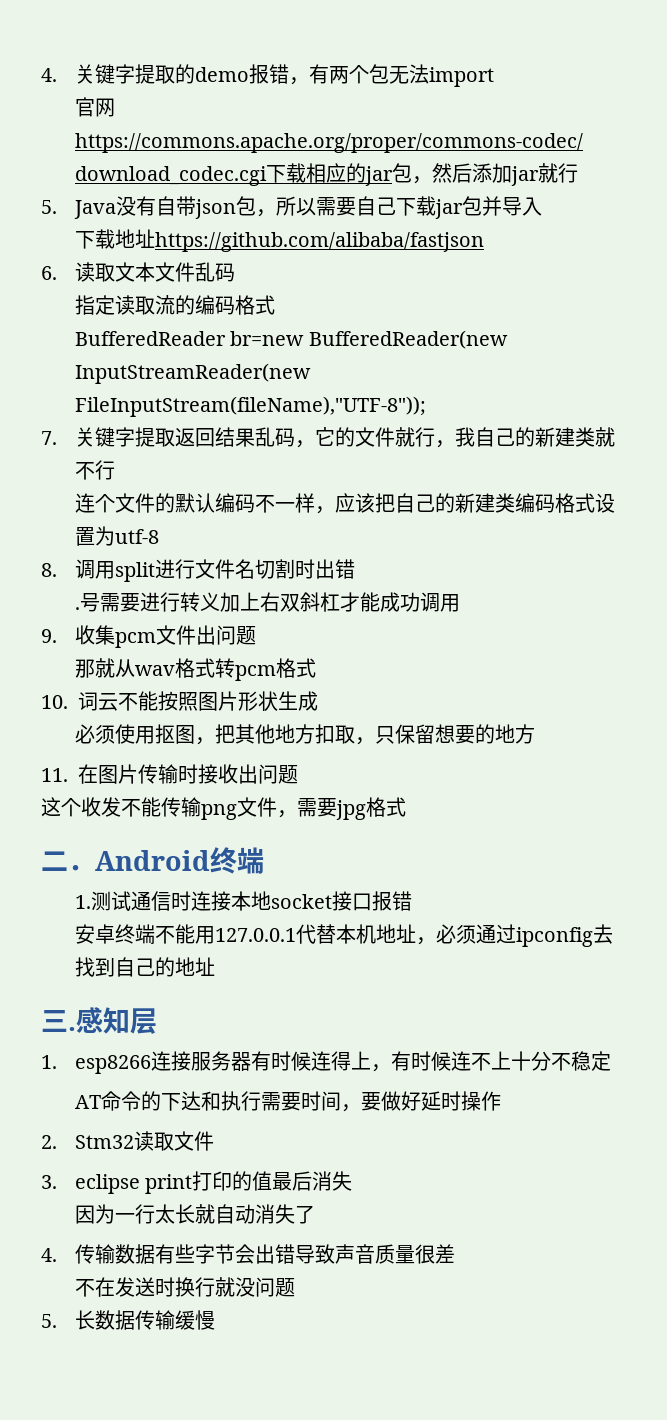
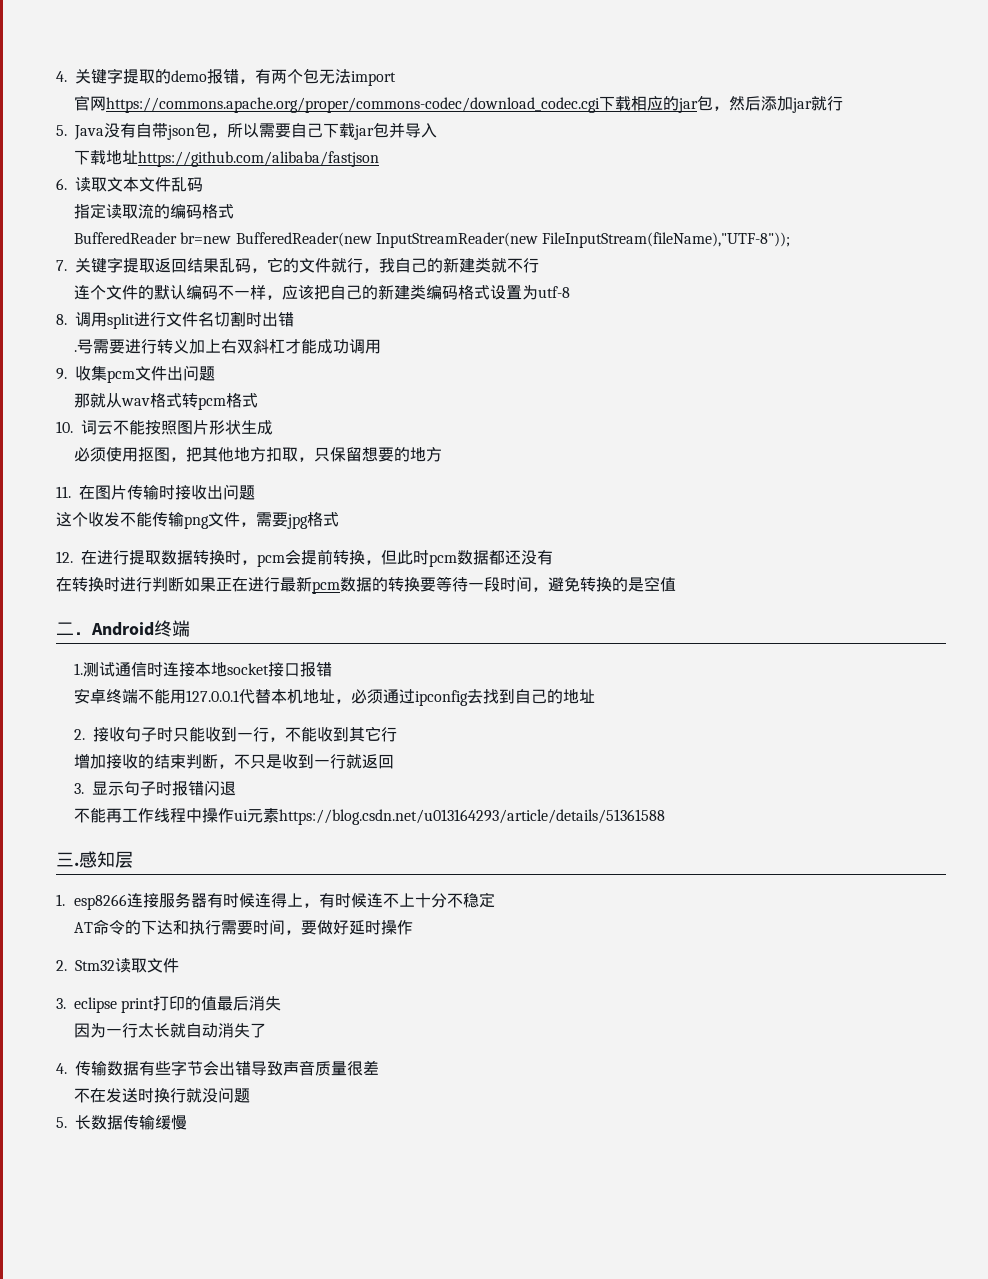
(406, 807) none -> [56,549,553,567] [56,576,676,594] // 12.在进行提取数据转换时，pcm会提前转换，但此时pcm数据都还没有 // 在转换时进行判断如果正在进行最新pcm数据的转换要等待一段时间，避免转换的是空值
(215, 966) none -> [74,726,398,742] [74,753,395,769] [74,780,237,796] [74,808,666,825] // 2.接收句子时只能收到一行，不能收到其它行 // 增加接收的结束判断，不只是收到一行就返回 // 3.显示句子时报错闪退 // 不能再工作线程中操作ui元素https://blog.csdn.net/u013164293/article/details/51361588

